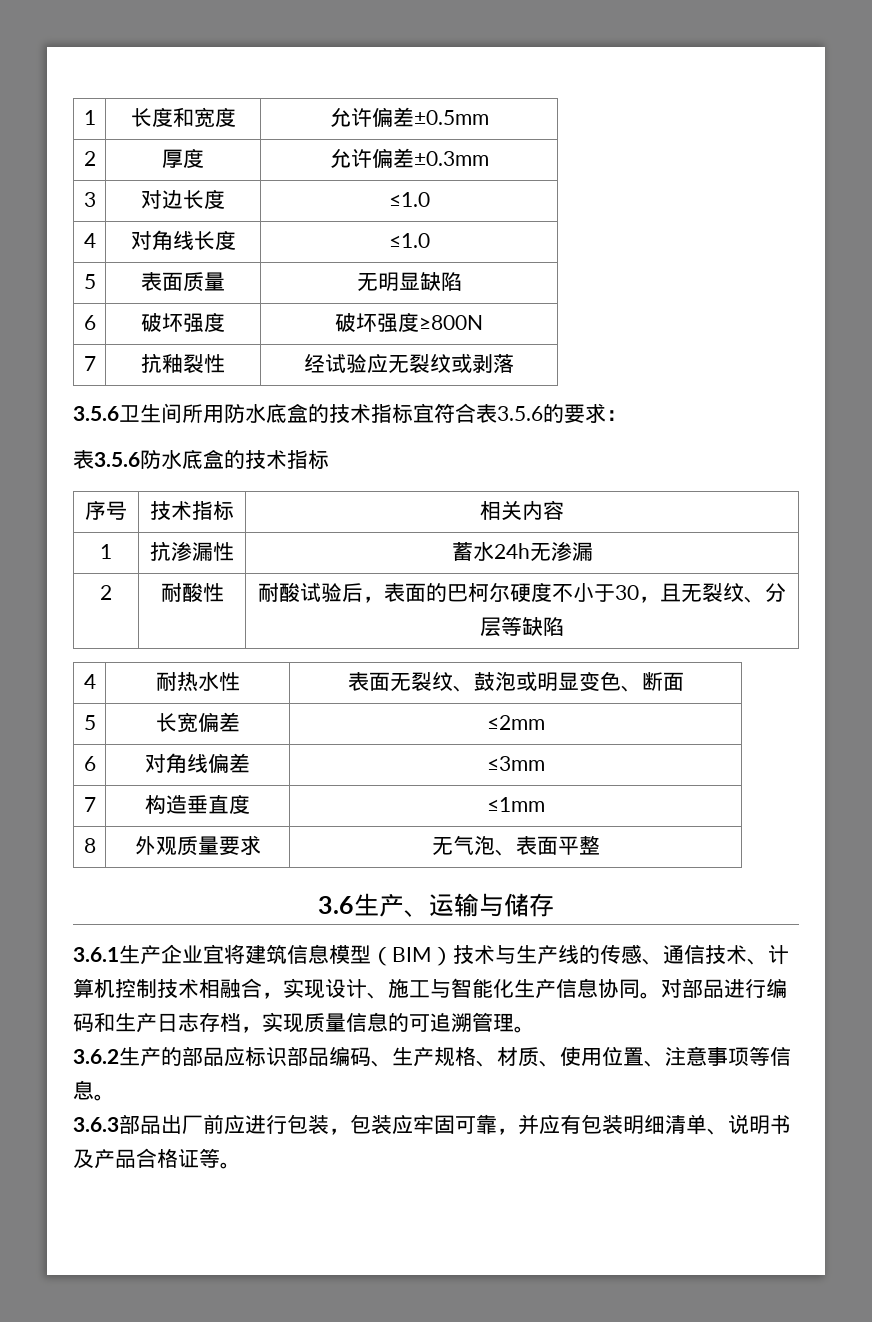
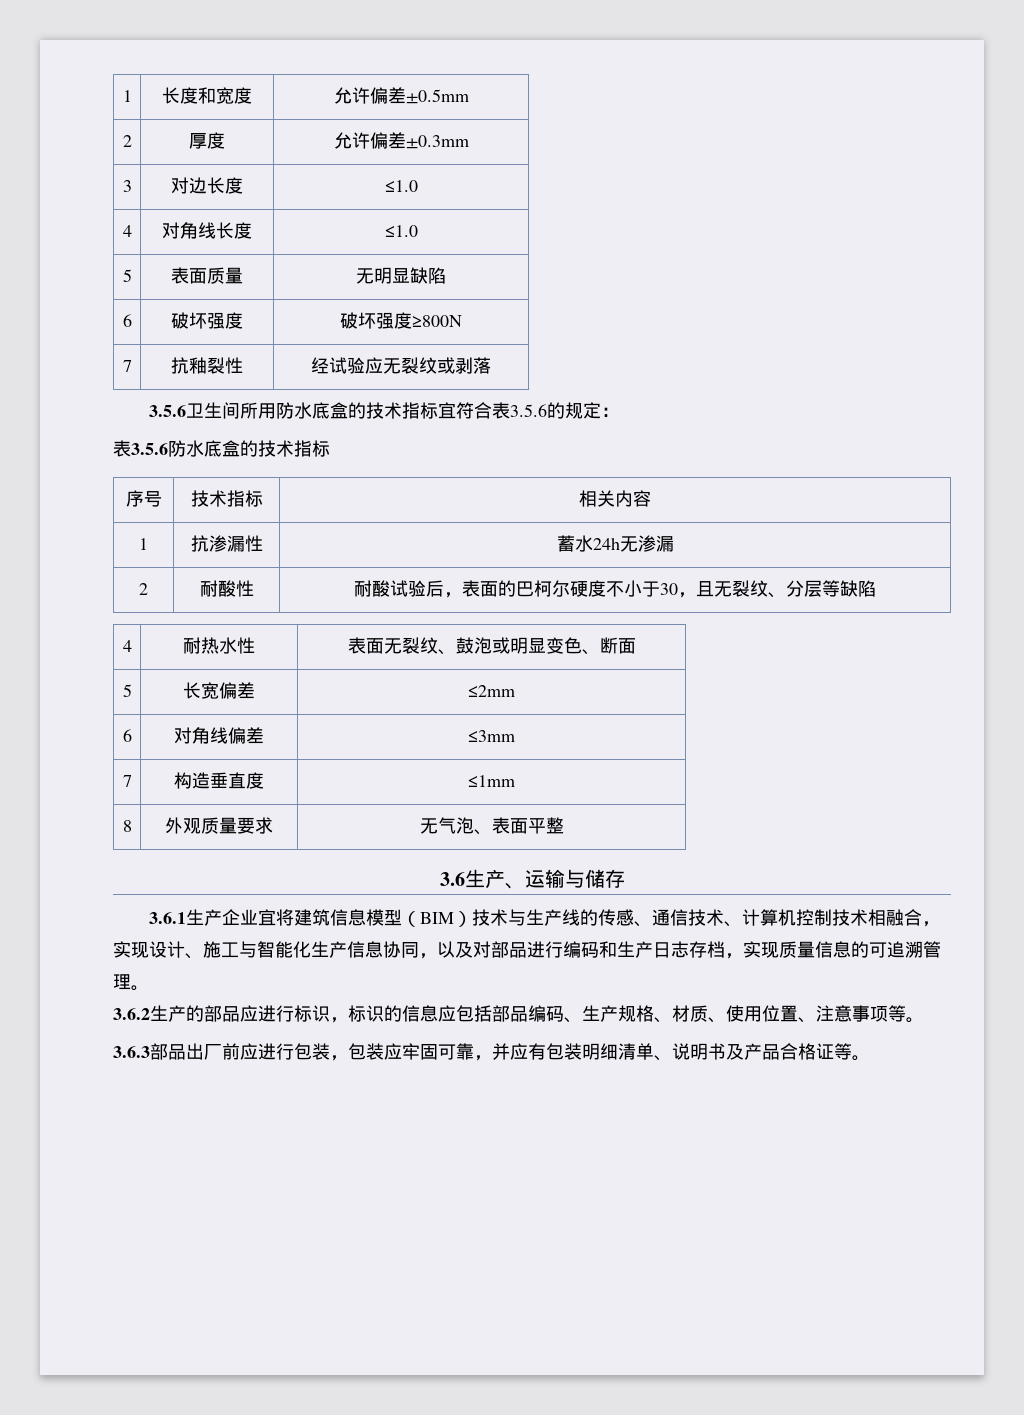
[564,403,606,423] 要求 -> [564,402,601,419] 规定
[640,992,661,999] 。 -> [419,941,473,959] ，以及
[245,1047,287,1066] 标识 -> [258,1005,492,1023] 进行标识，标识的信息应包括
[770,1047,791,1066] [73,1080,94,1100] 信息 -> (906, 1013) none

